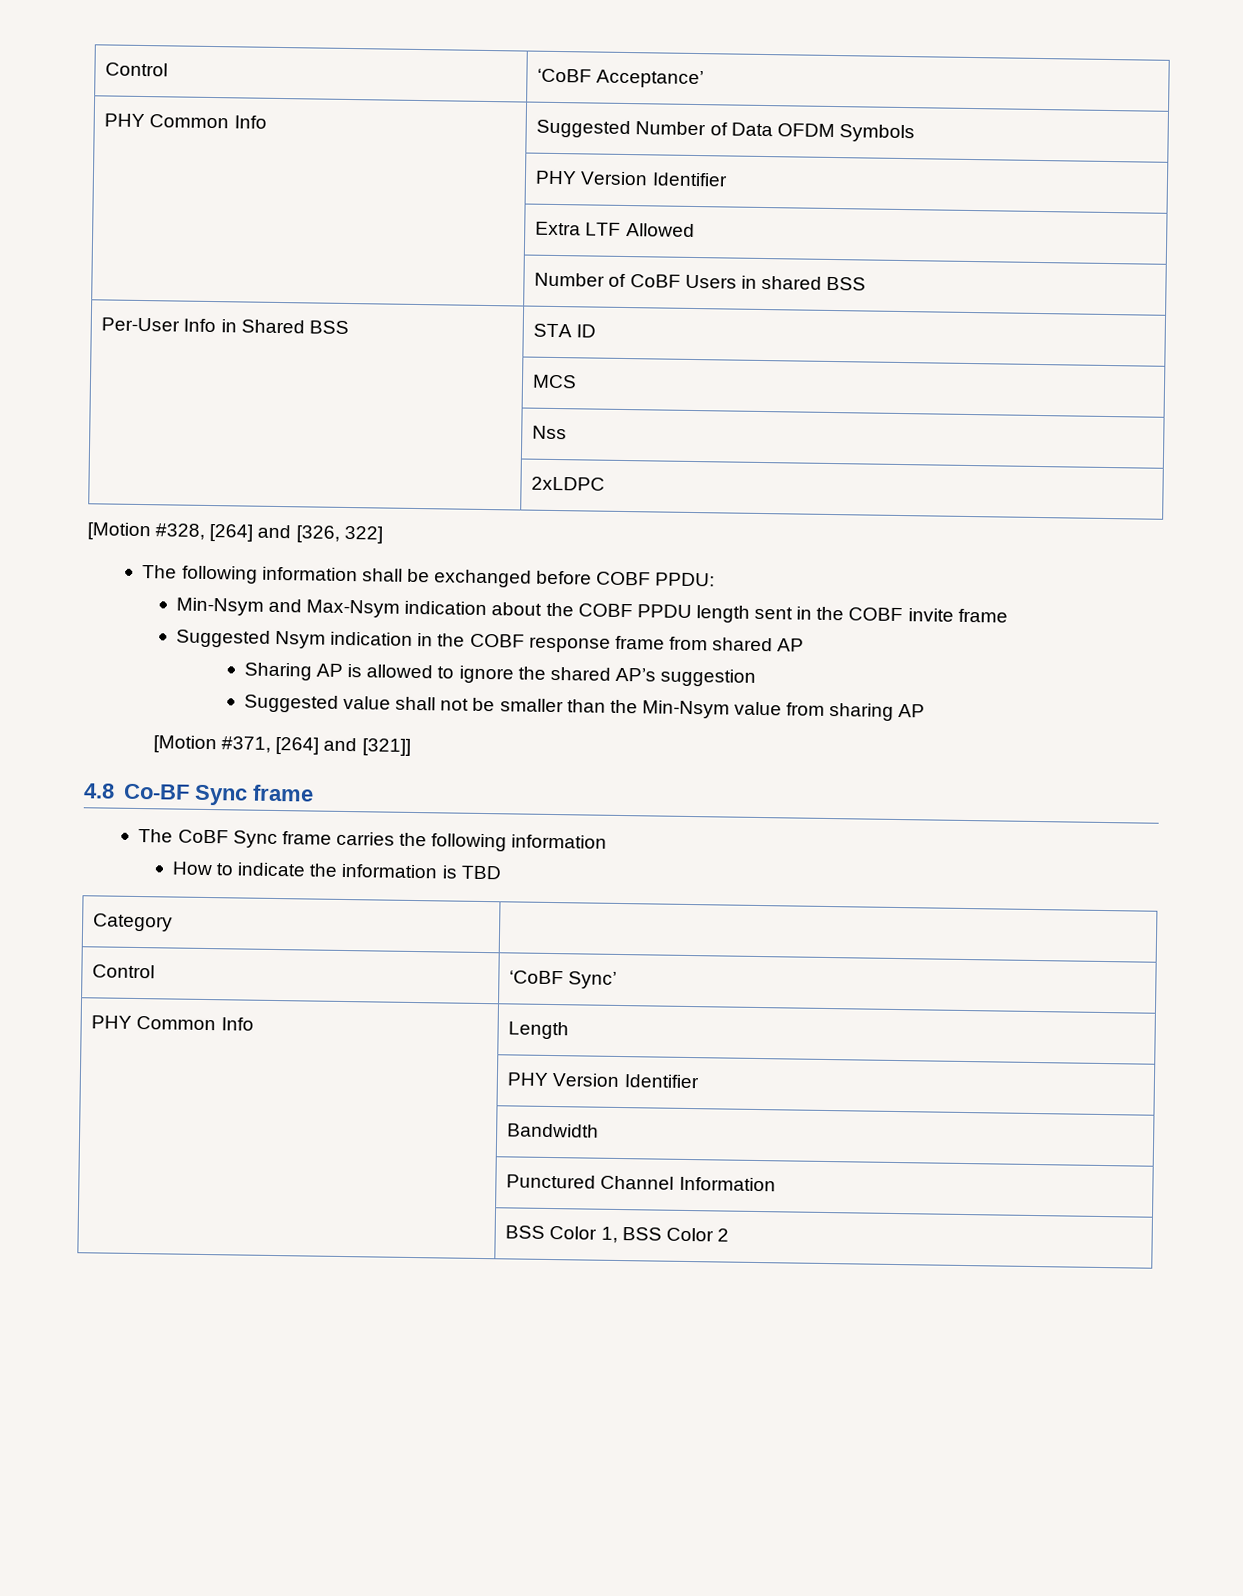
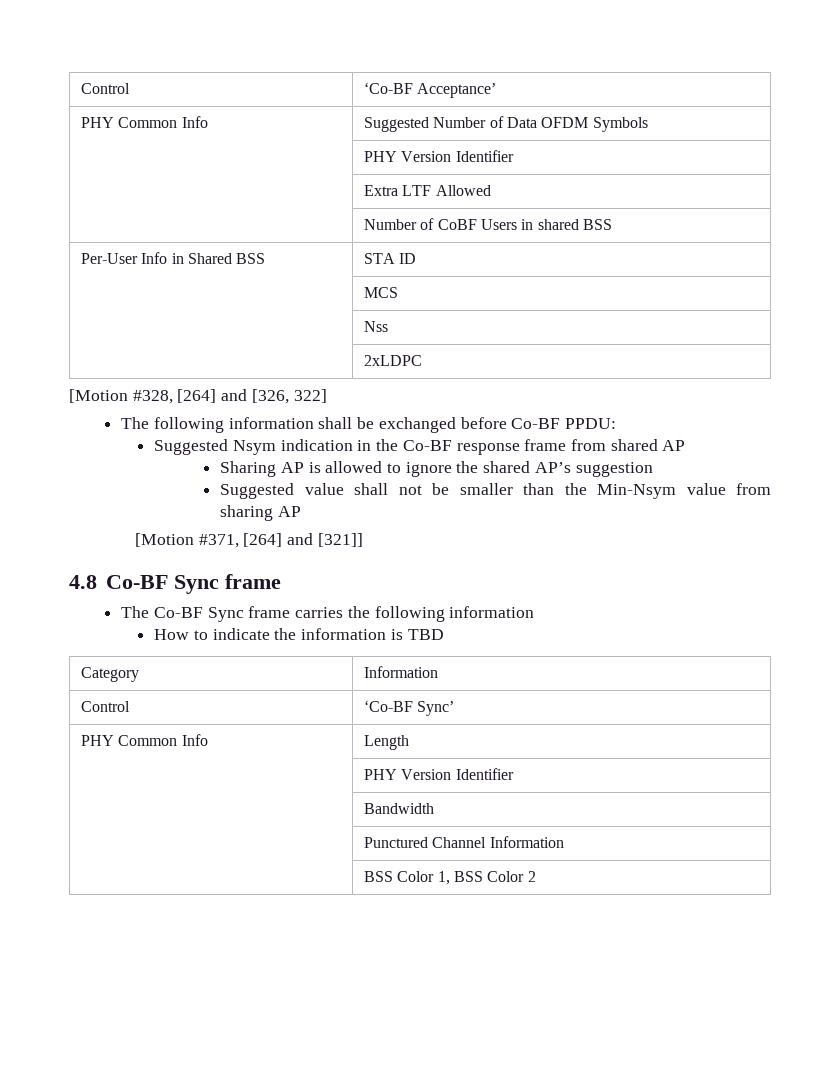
[105,62,169,77] [537,68,593,83] Control | ‘CoBF -> [81,83,131,94] [364,82,414,94] Control | ‘Co-BF
[596,571,652,586] COBF -> [511,418,561,429] Co-BF
[175,597,1008,623] // Min-Nsym and Max-Nsym indication about the COBF PPDU length sent in the COBF invite frame -> (617, 423) none
[469,633,525,648] COBF -> [402,440,452,451] Co-BF
[177,829,229,844] CoBF -> [153,607,203,618] Co-BF
[92,964,156,979] [509,970,565,985] // Control | ‘CoBF -> [364,666,439,678] [81,701,131,712] [364,700,414,712] Information // Control | ‘Co-BF

